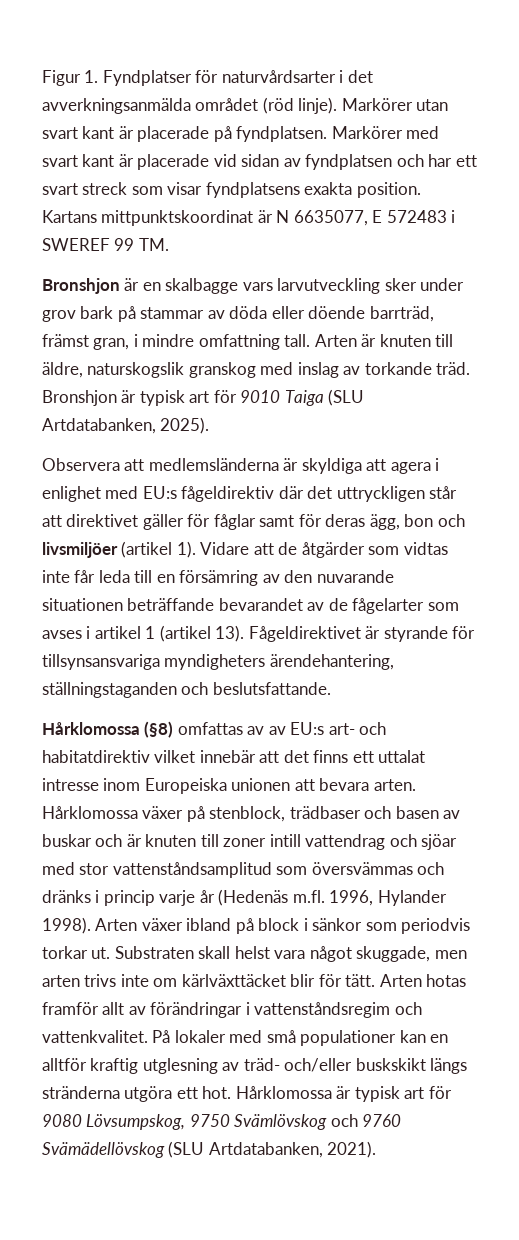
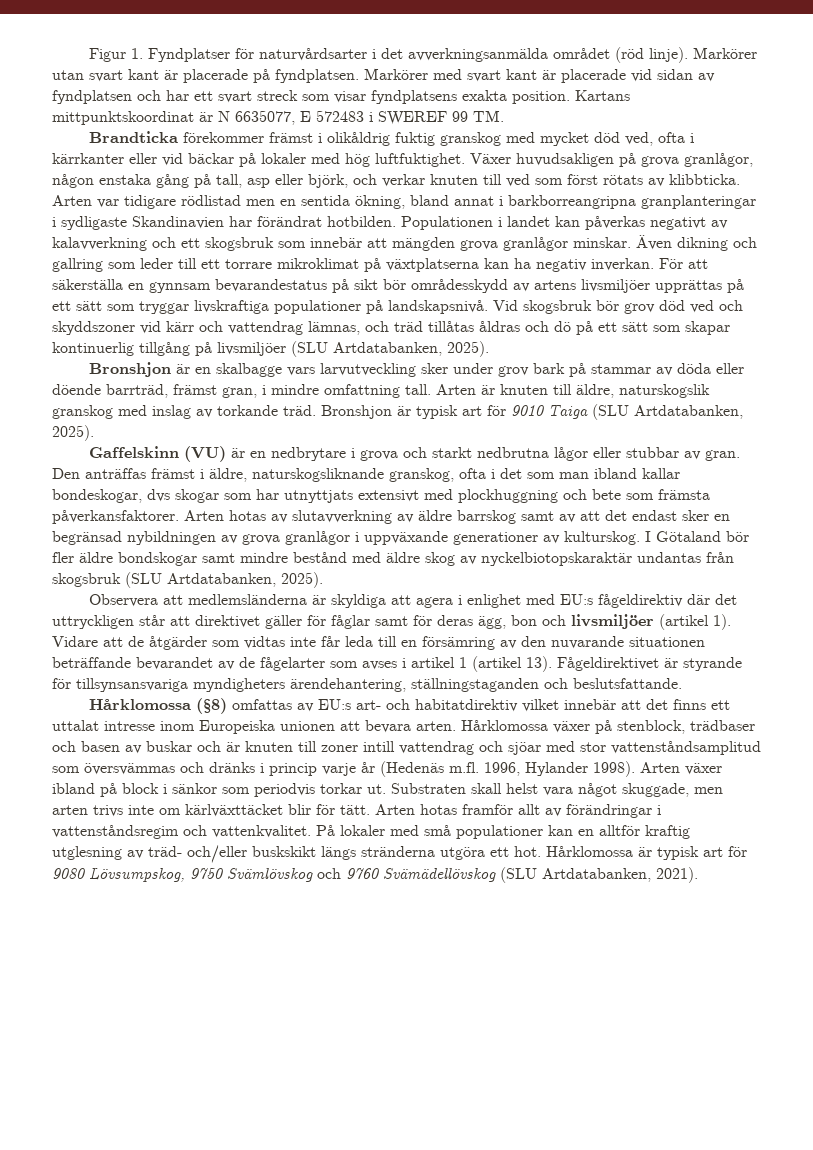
(169, 244) none -> [88,131,694,146] [52,153,753,167] [52,174,740,188] [52,195,756,209] [52,216,728,230] [52,235,757,251] [52,258,708,272] [52,279,744,293] [52,300,743,314] [52,321,730,335] [52,341,489,357] // Brandticka förekommer främst i olikåldrig fuktig granskog med mycket död ved, ofta i kärrkanter eller vid bäckar på lokaler med hög luftfuktighet. Växer huvudsakligen på grova granlågor, någon enstaka gång på tall, asp eller björk, och verkar knuten till ved som först rötats av klibbticka. Arten var tidigare rödlistad men en sentida ökning, bland annat i barkborreangripna granplanteringar i sydligaste Skandinavien har förändrat hotbilden. Populationen i landet kan påverkas negativt av kalavverkning och ett skogsbruk som innebär att mängden grova granlågor minskar. Även dikning och gallring som leder till ett torrare mikroklimat på växtplatserna kan ha negativ inverkan. För att säkerställa en gynnsam bevarandestatus på sikt bör områdesskydd av artens livsmiljöer upprättas på ett sätt som tryggar livskraftiga populationer på landskapsnivå. Vid skogsbruk bör grov död ved och skyddszoner vid kärr och vattendrag lämnas, och träd tillåtas åldras och dö på ett sätt som skapar kontinuerlig tillgång på livsmiljöer (SLU Artdatabanken, 2025).
(210, 425) none -> [88,446,740,462] [52,468,680,482] [52,489,710,503] [52,510,730,524] [52,531,749,545] [52,552,734,566] [52,572,323,588] // Gaffelskinn (VU) är en nedbrytare i grova och starkt nedbrutna lågor eller stubbar av gran. Den anträffas främst i äldre, naturskogsliknande granskog, ofta i det som man ibland kallar bondeskogar, dvs skogar som har utnyttjats extensivt med plockhuggning och bete som främsta påverkansfaktorer. Arten hotas av slutavverkning av äldre barrskog samt av att det endast sker en begränsad nybildningen av grova granlågor i uppväxande generationer av kulturskog. I Götaland bör fler äldre bondskogar samt mindre bestånd med äldre skog av nyckelbiotopskaraktär undantas från skogsbruk (SLU Artdatabanken, 2025).
[268,726,286,735] av -> (314, 707) none

